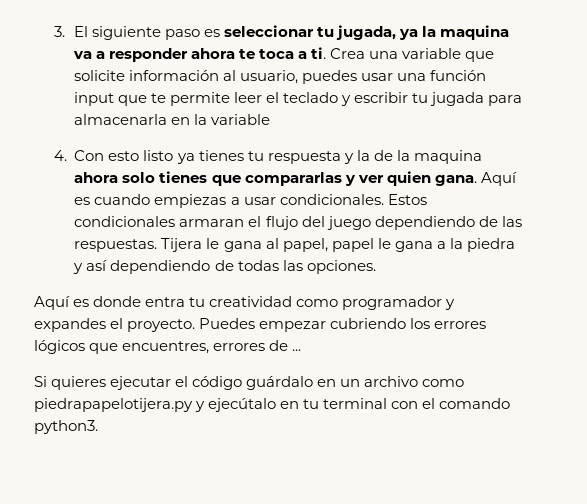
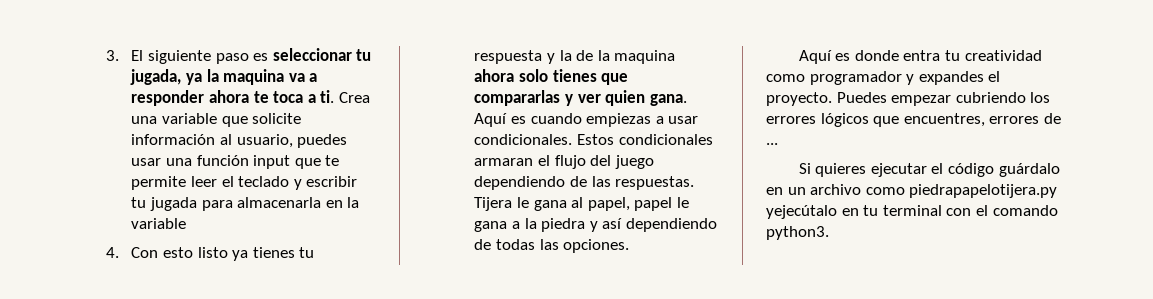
[195,398,277,412] y ejecútalo -> [766,205,837,219] yejecútalo

